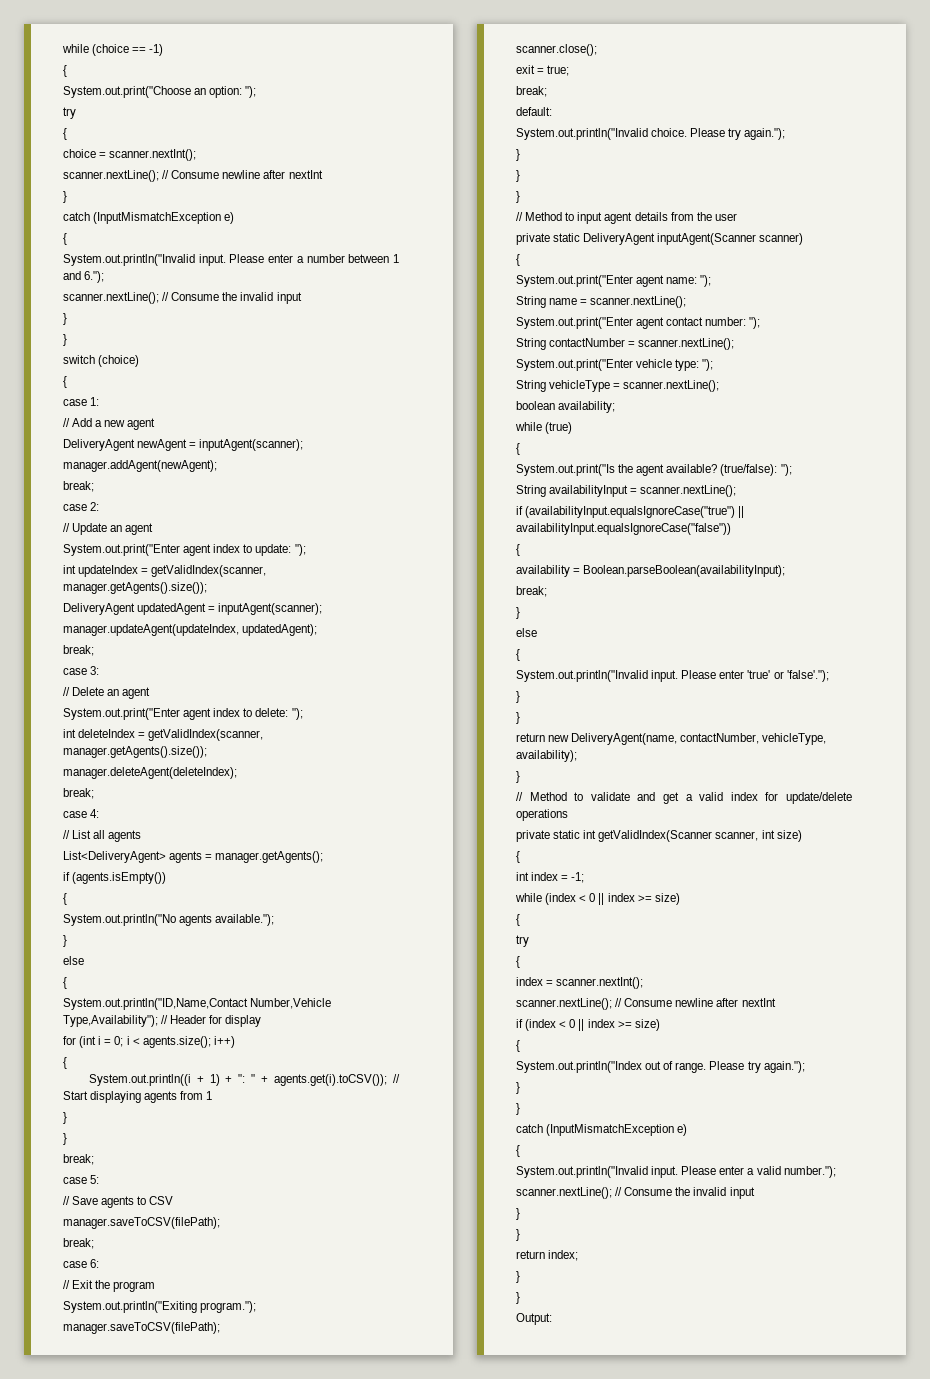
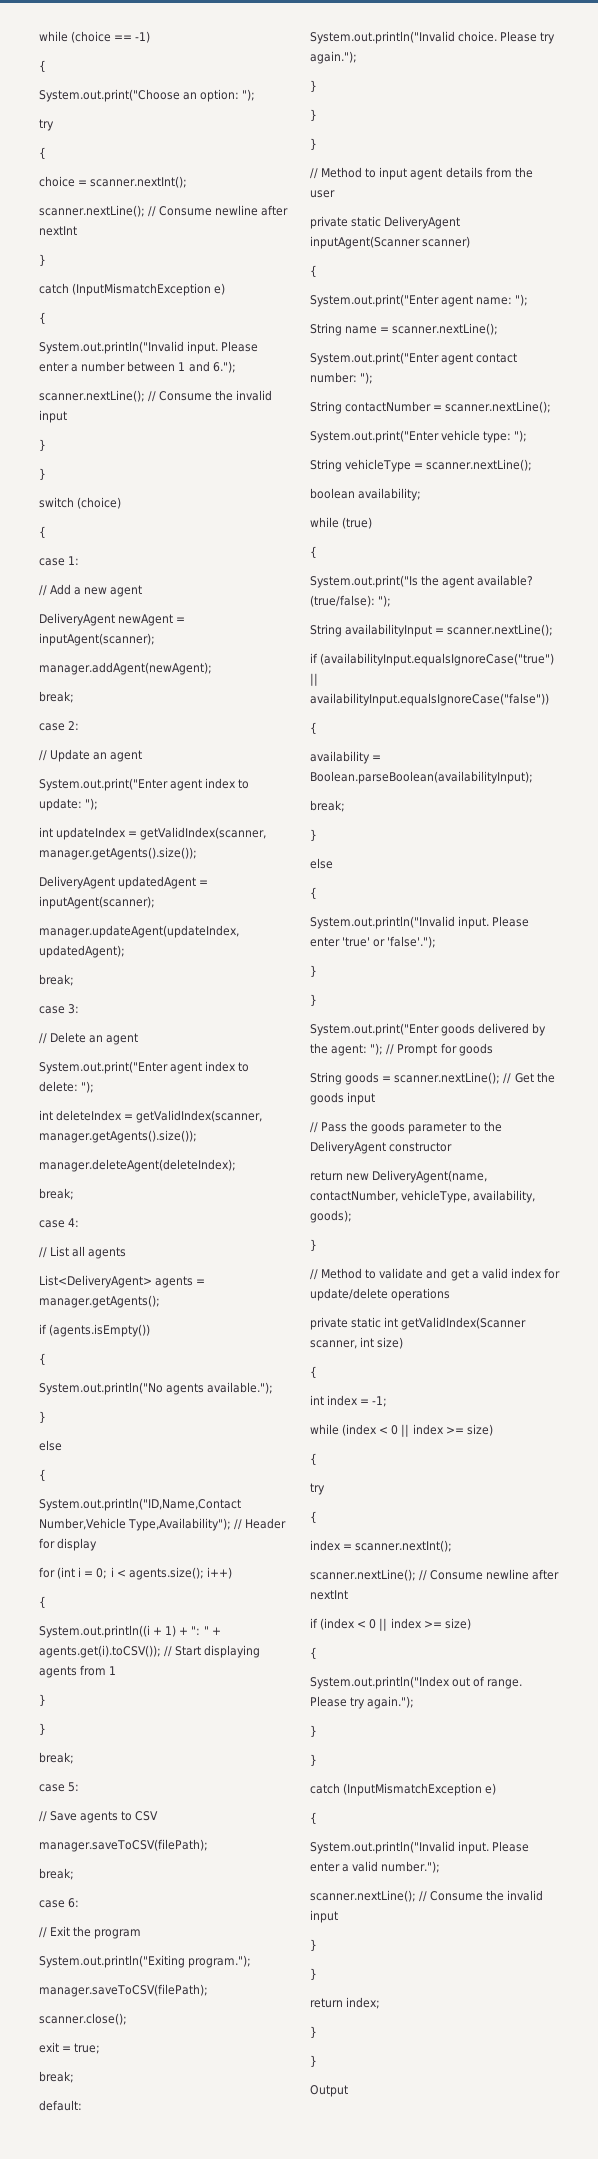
(520, 718) none -> [310,1023,547,1036] [310,1043,493,1056] [310,1072,555,1085] [310,1092,376,1105] [310,1121,502,1134] [310,1141,453,1154] // System.out.print("Enter goods delivered by the agent: "); // Prompt for goods // String goods = scanner.nextLine(); // Get the goods input // // Pass the goods parameter to the DeliveryAgent constructor
[516,750,577,762] availability); -> [473,1190,536,1203] [310,1210,352,1223] availability, goods);
[516,1313,552,1325] Output: -> [310,2085,348,2097] Output

